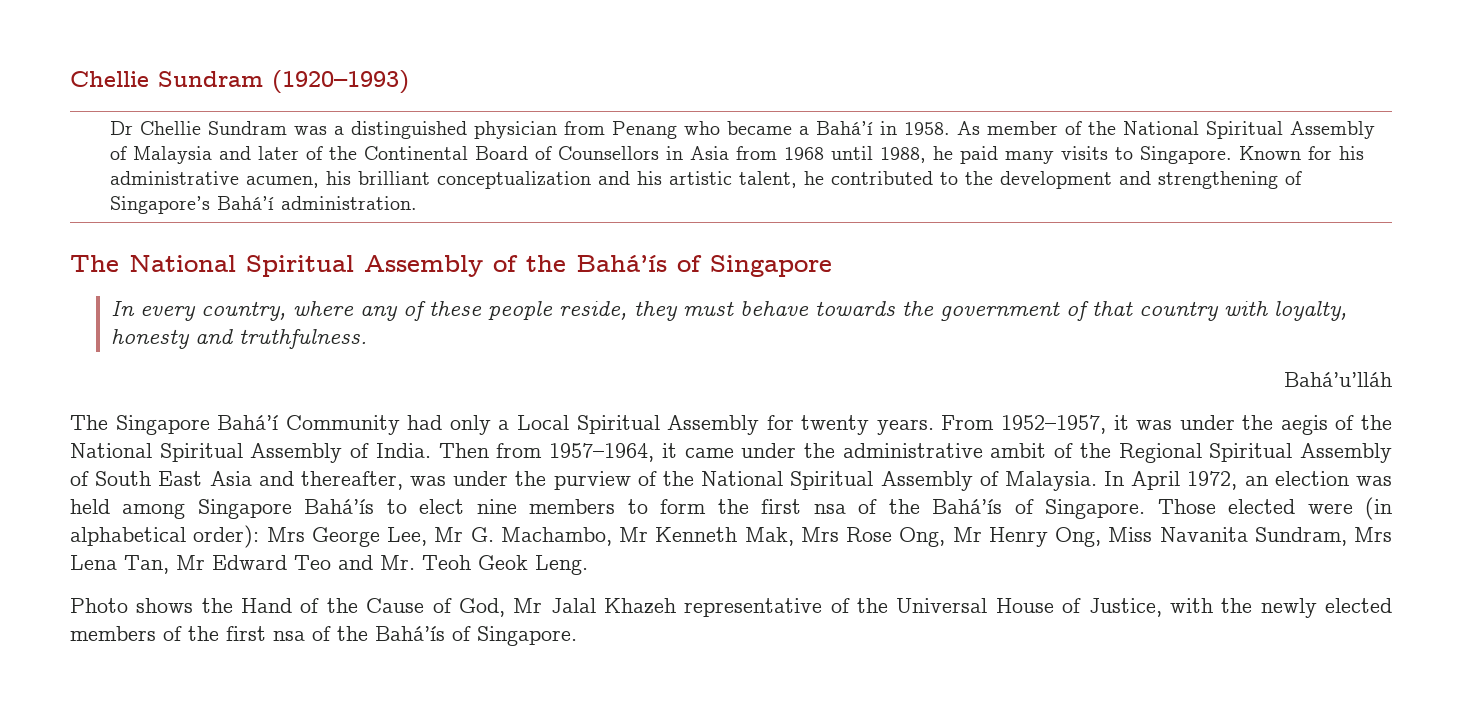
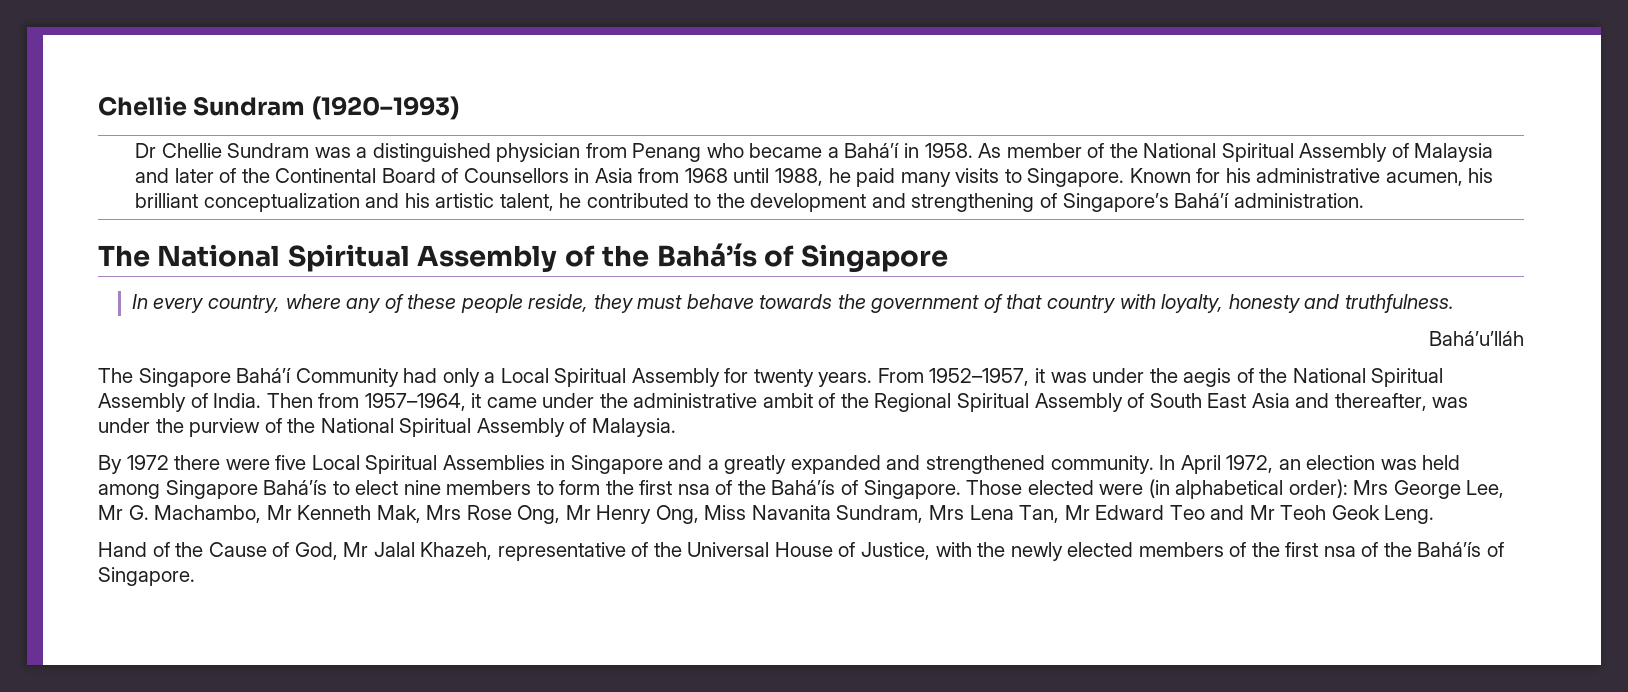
(1097, 481) none -> [98,455,1154,474] // By 1972 there were five Local Spiritual Assemblies in Singapore and a greatly expanded and strengthened community.
[380,555,415,570] Mr. -> [1249,505,1275,520] Mr
[70,598,233,613] Photo shows the -> (1435, 514) none
[604,598,677,614] Khazeh -> [420,542,493,560] Khazeh,

